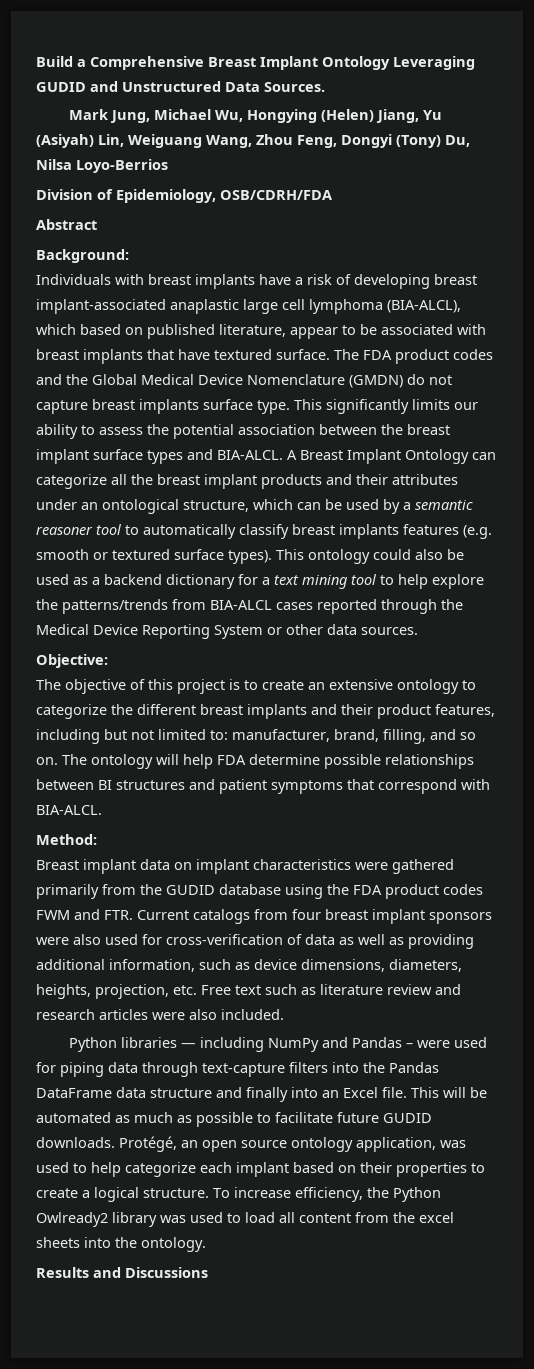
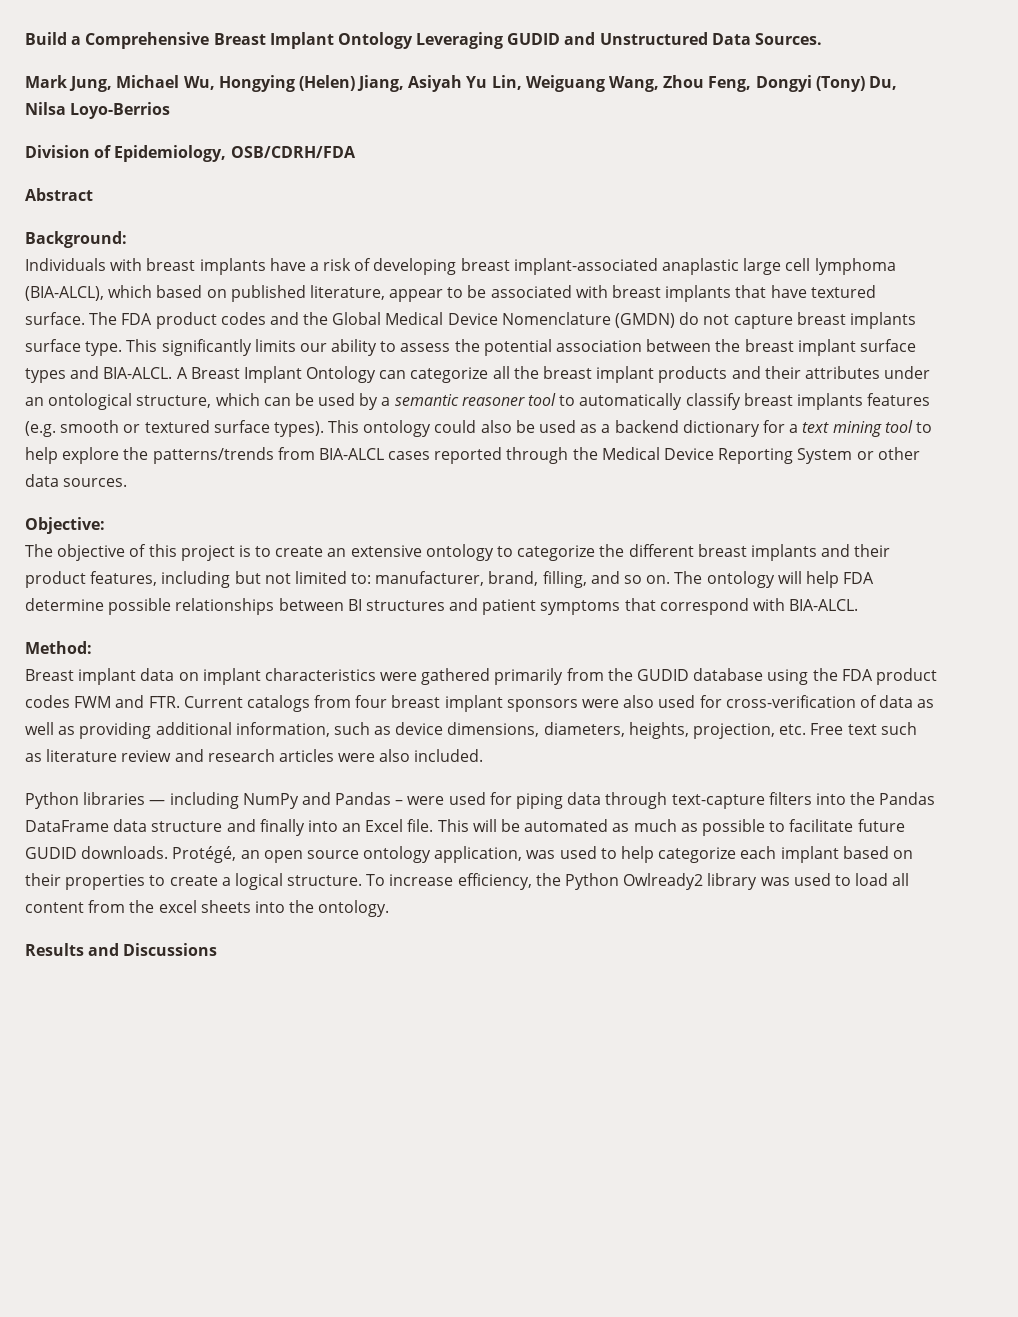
[422,110,442,120] [36,134,94,148] Yu (Asiyah) -> [408,75,488,92] Asiyah Yu

